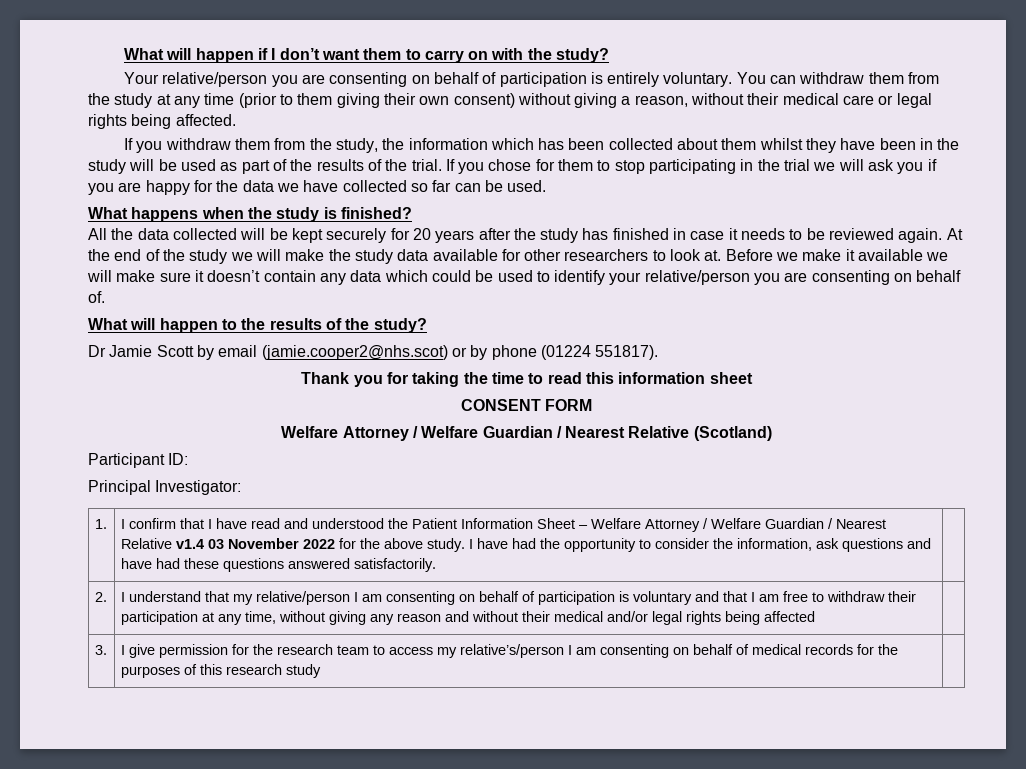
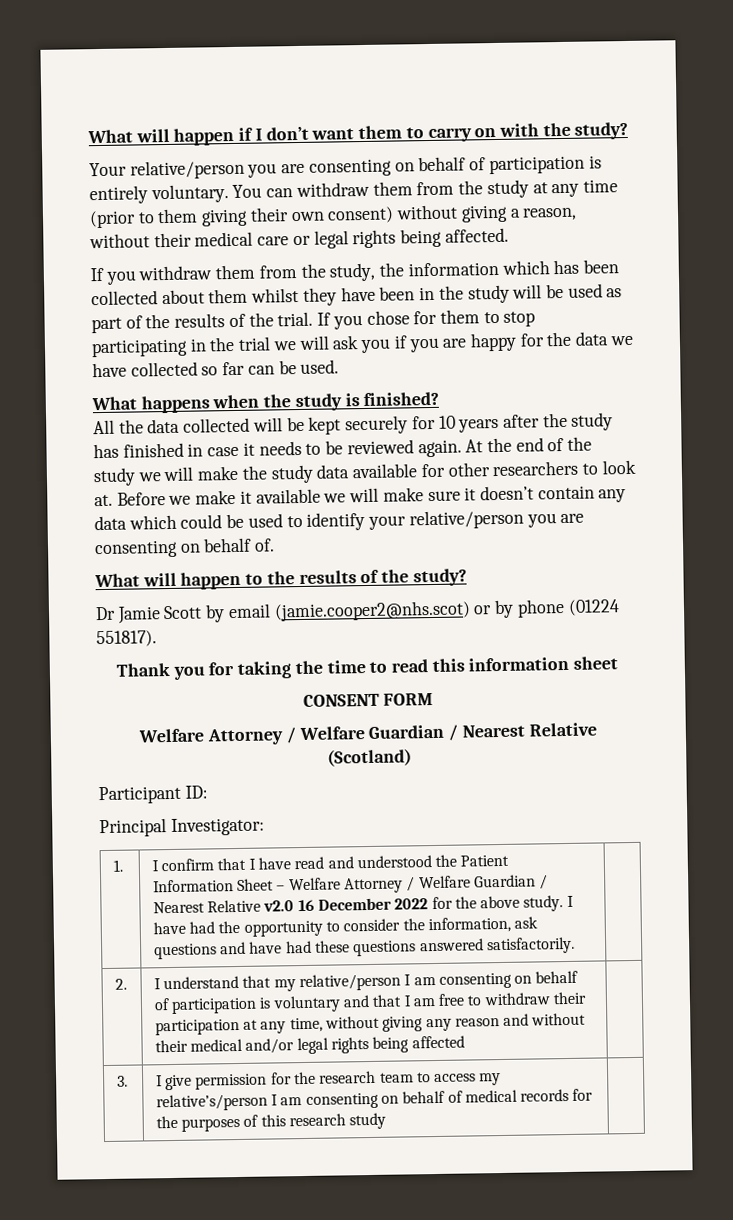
[412,228,431,240] 20 -> [438,415,456,429] 10
[175,538,299,549] v1.4 03 November -> [263,897,392,912] v2.0 16 December

